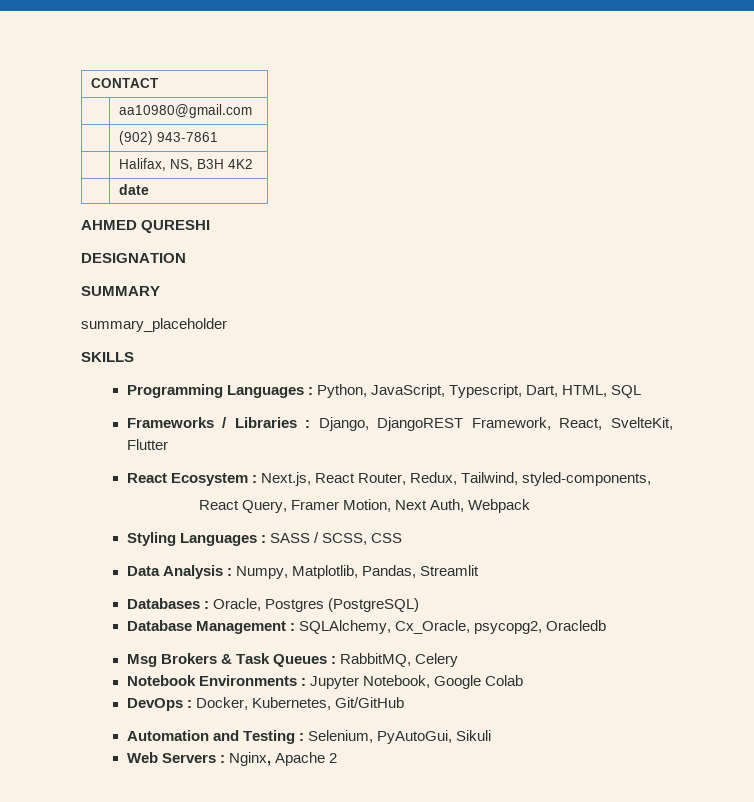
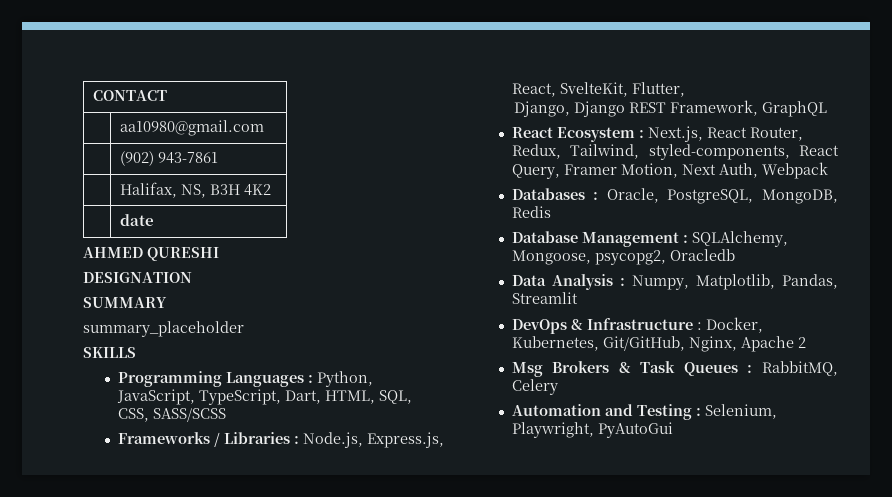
[449,384,523,398] Typescript, -> [198,389,281,405] TypeScript,
[611,385,642,398] SQL -> [378,390,412,404] [117,408,226,422] SQL, CSS, SASS/SCSS
[318,417,674,431] [126,439,168,450] Django, DjangoREST Framework, React, SvelteKit, Flutter -> [302,432,444,448] [511,82,685,97] [514,100,828,117] Node.js, Express.js, React, SvelteKit, Flutter, // Django, Django REST Framework, GraphQL
(652, 479) // -> (790, 152) none
[126,532,403,546] Styling Languages : SASS / SCSS, CSS -> [511,188,838,204] [511,206,551,218] [511,231,788,247] [511,249,735,265] Databases : Oracle, PostgreSQL, MongoDB, Redis // Database Management : SQLAlchemy, Mongoose, psycopg2, Oracledb
[126,598,420,612] [126,620,607,634] Databases : Oracle, Postgres (PostgreSQL) // Database Management : SQLAlchemy, Cx_Oracle, psycopg2, Oracledb -> [511,317,763,334] [511,336,806,352] DevOps & Infrastructure : Docker, Kubernetes, Git/GitHub, Nginx, Apache 2
[126,675,524,689] [126,697,405,711] // Notebook Environments : Jupyter Notebook, Google Colab // DevOps : Docker, Kubernetes, Git/GitHub -> (558, 387) none
[377,730,492,744] [126,752,338,766] PyAutoGui, Sikuli // Web Servers : Nginx, Apache 2 -> [511,422,673,438] Playwright, PyAutoGui

